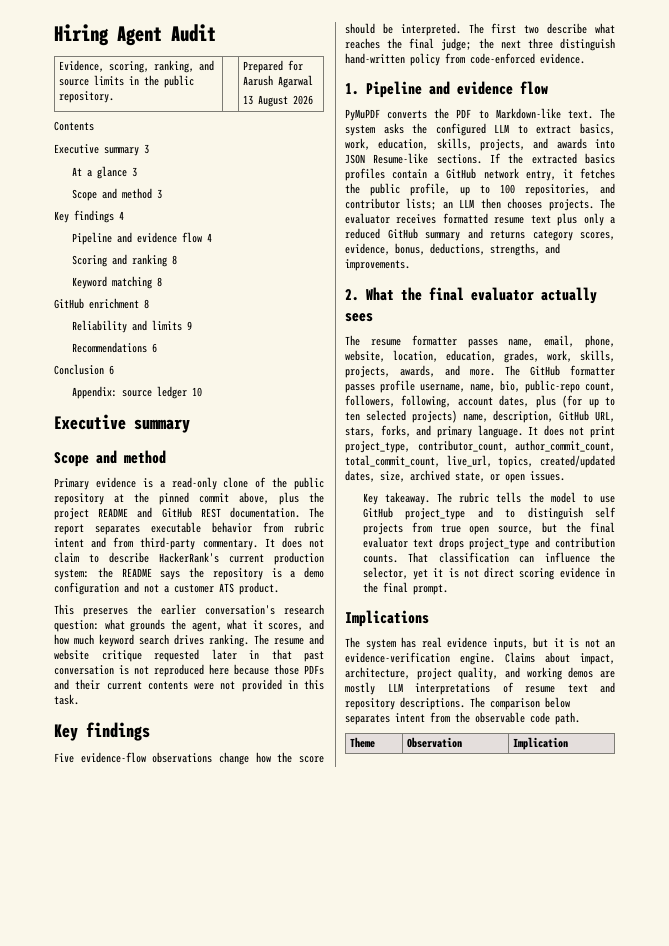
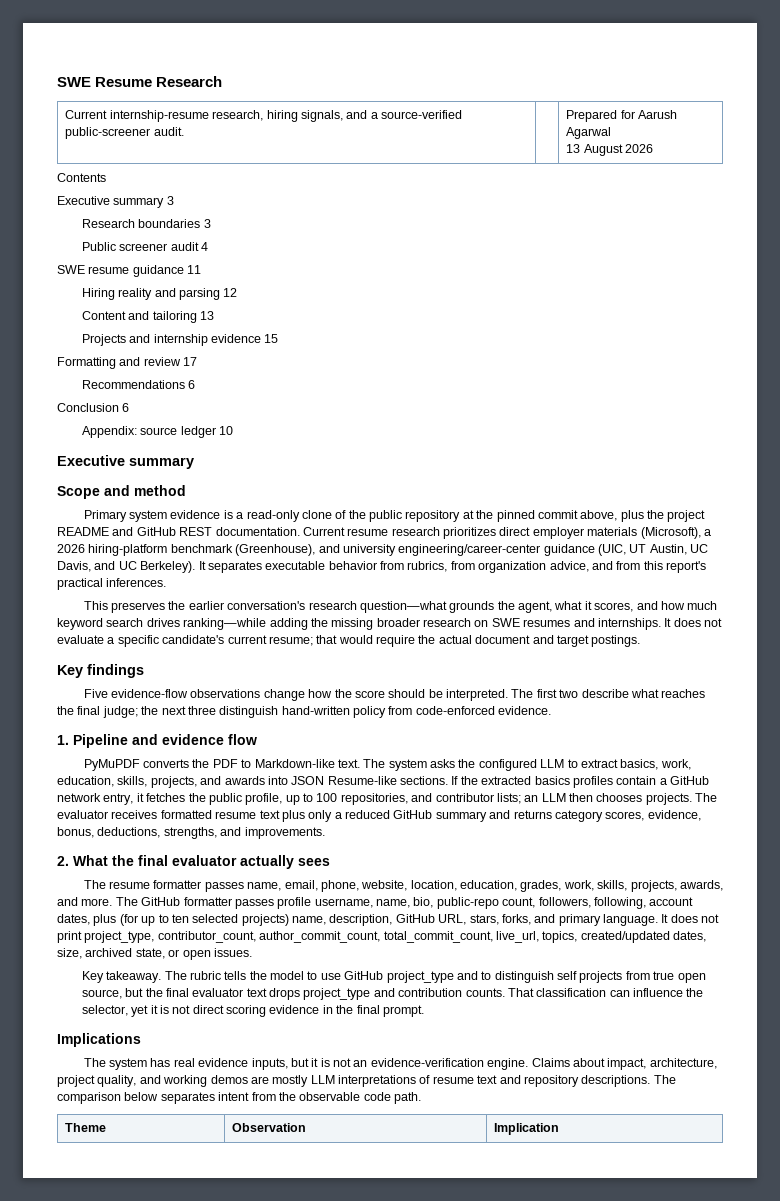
[54,24,216,46] [59,60,215,73] [59,75,195,88] [59,91,115,103] Hiring Agent Audit // Evidence, scoring, ranking, and source limits in the public repository. -> [57,76,223,87] [65,110,463,122] [65,127,184,139] SWE Resume Research // Current internship-resume research, hiring signals, and a source-verified public-screener audit.
[71,166,137,179] [71,188,162,201] [54,210,124,223] [71,232,212,245] [71,254,177,267] [71,276,162,289] [54,298,149,309] [71,320,192,333] At a glance 3 // Scope and method 3 // Key findings 4 // Pipeline and evidence flow 4 // Scoring and ranking 8 // Keyword matching 8 // GitHub enrichment 8 // Reliability and limits 9 -> [81,219,211,228] [81,242,208,251] [57,265,202,277] [81,288,238,300] [81,311,214,323] [81,334,279,346] [57,357,198,369] Research boundaries 3 // Public screener audit 4 // SWE resume guidance 11 // Hiring reality and parsing 12 // Content and tailoring 13 // Projects and internship evidence 15 // Formatting and review 17
(89, 484) none -> [129,510,168,522] system
[309,507,324,518] [54,522,324,535] [54,537,324,550] [54,552,324,565] [54,567,324,580] [54,582,279,595] The report separates executable behavior from rubric intent and from third-party commentary. It does not claim to describe HackerRank's current production system: the README says the repository is a demo configuration and not a customer ATS product. -> [302,527,711,539] [57,544,709,556] [57,561,706,573] [57,578,167,590] Current resume research prioritizes direct employer materials (Microsoft), a 2026 hiring-platform benchmark (Greenhouse), and university engineering/career-center guidance (UIC, UT Austin, UC Davis, and UC Berkeley). It separates executable behavior from rubrics, from organization advice, and from this report's practical inferences.
[54,619,125,632] question: what -> [359,601,447,613] question—what
[209,634,324,647] [54,649,324,662] [54,664,324,677] [54,679,324,692] [54,694,79,705] ranking. The resume and website critique requested later in that past conversation is not reproduced here because those PDFs and their current contents were not provided in this task. -> [183,618,722,630] [57,635,641,647] ranking—while adding the missing broader research on SWE resumes and internships. It does not evaluate a specific candidate's current resume; that would require the actual document and target postings.

